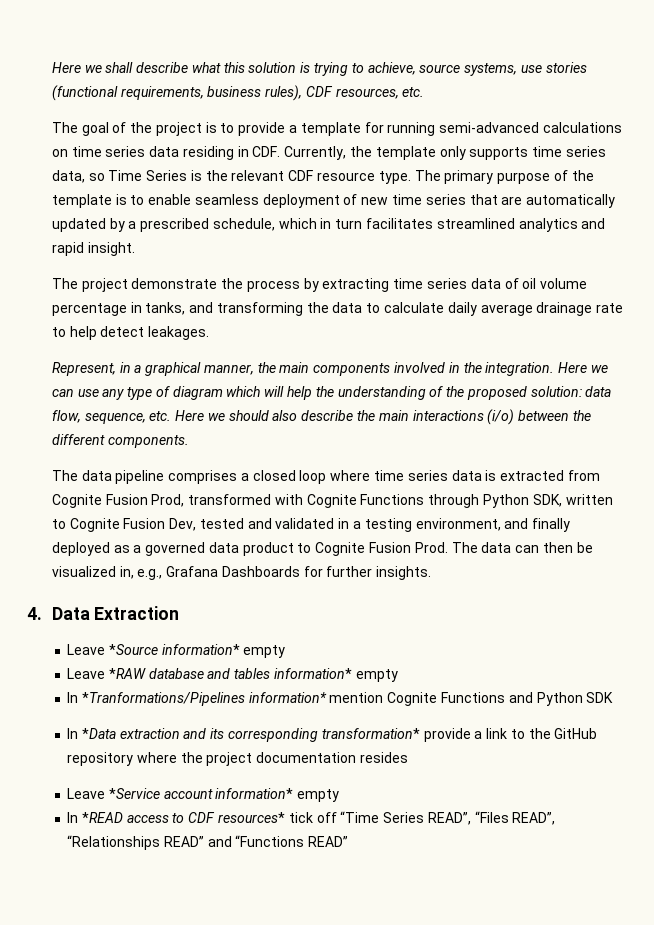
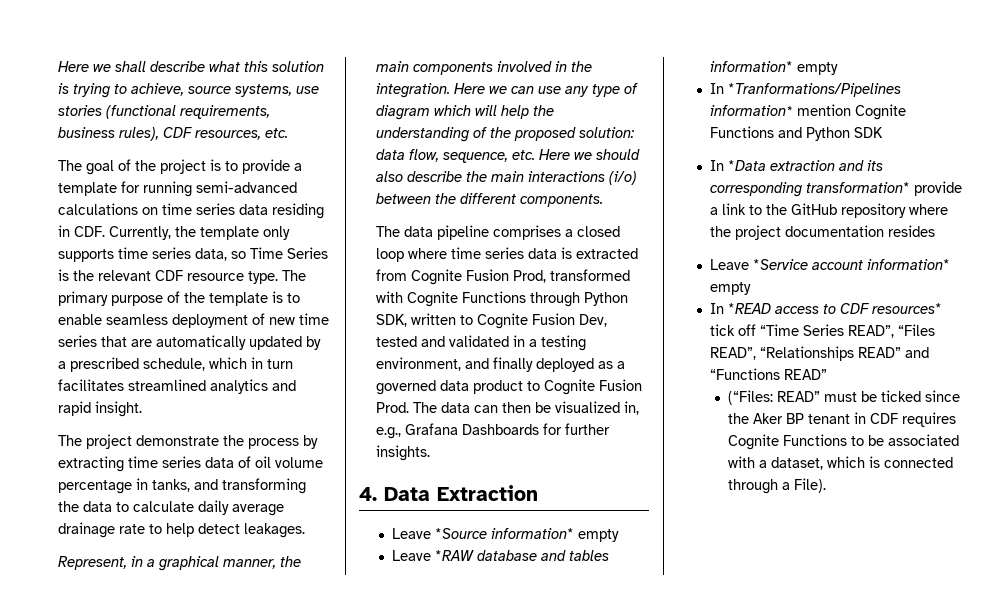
(349, 841) none -> [727,390,960,405] [727,412,956,427] [727,434,959,450] [727,456,953,470] [727,478,826,494] // (“Files: READ” must be ticked since the Aker BP tenant in CDF requires Cognite Functions to be associated with a dataset, which is connected through a File).

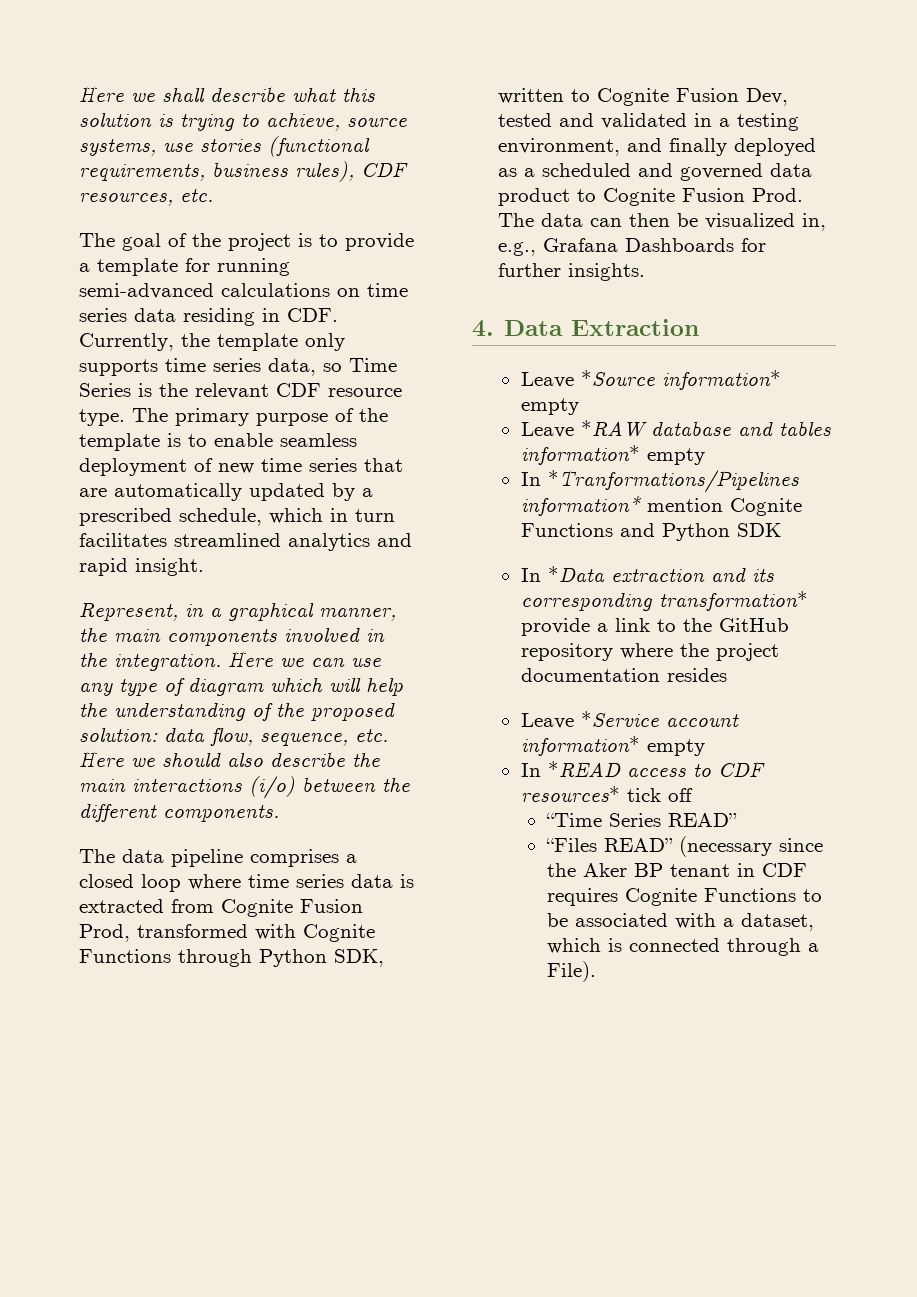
[58,434,319,449] [58,456,324,472] [58,478,307,494] [58,500,285,516] [58,522,306,538] // The project demonstrate the process by extracting time series data of oil volume percentage in tanks, and transforming the data to calculate daily average drainage rate to help detect leakages. -> (205, 567) none
(626, 365) none -> [542,163,674,177] scheduled and
(757, 330) none -> (693, 795) //
[848,324,936,338] [710,346,930,361] [710,368,828,380] [727,390,921,405] READ”, “Files READ”, “Relationships READ” and “Functions READ” // (“Files: READ” must be ticked -> [667,813,737,827] [545,836,772,857] READ” // “Files READ” (necessary

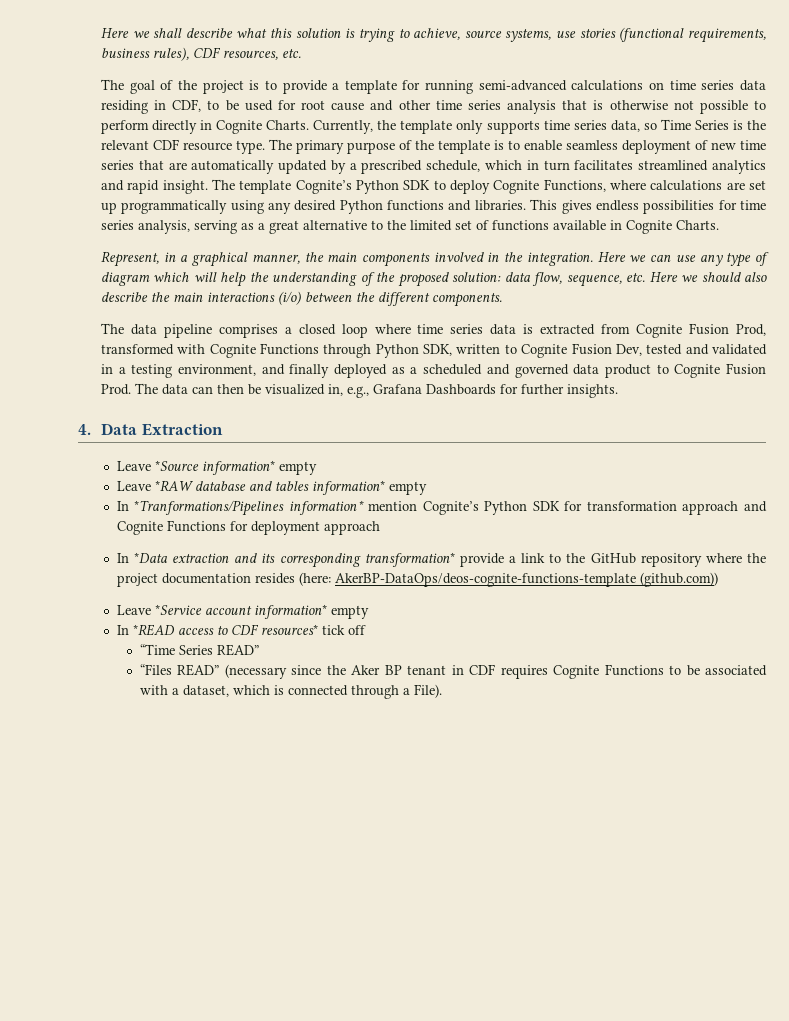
[287,308,339,322] CDF. -> [172,99,767,114] [100,120,310,134] CDF, to be used for root cause and other time series analysis that is otherwise not possible to perform directly in Cognite Charts.
(205, 567) none -> [211,179,766,194] [100,199,766,214] [100,220,719,234] The template Cognite’s Python SDK to deploy Cognite Functions, where calculations are set up programmatically using any desired Python functions and libraries. This gives endless possibilities for time series analysis, serving as a great alternative to the limited set of functions available in Cognite Charts.
[729,498,802,516] [520,523,781,541] Cognite Functions and Python SDK -> [422,501,767,515] [116,520,380,535] Cognite’s Python SDK for transformation approach and Cognite Functions for deployment approach
(727, 675) none -> [298,572,718,587] (here: AkerBP-DataOps/deos-cognite-functions-template (github.com))

